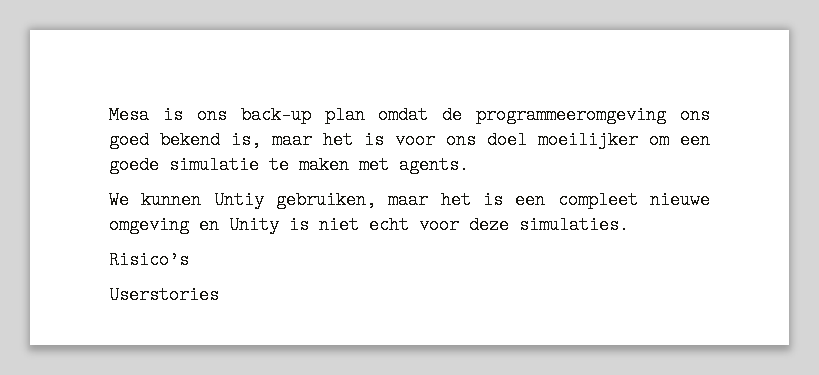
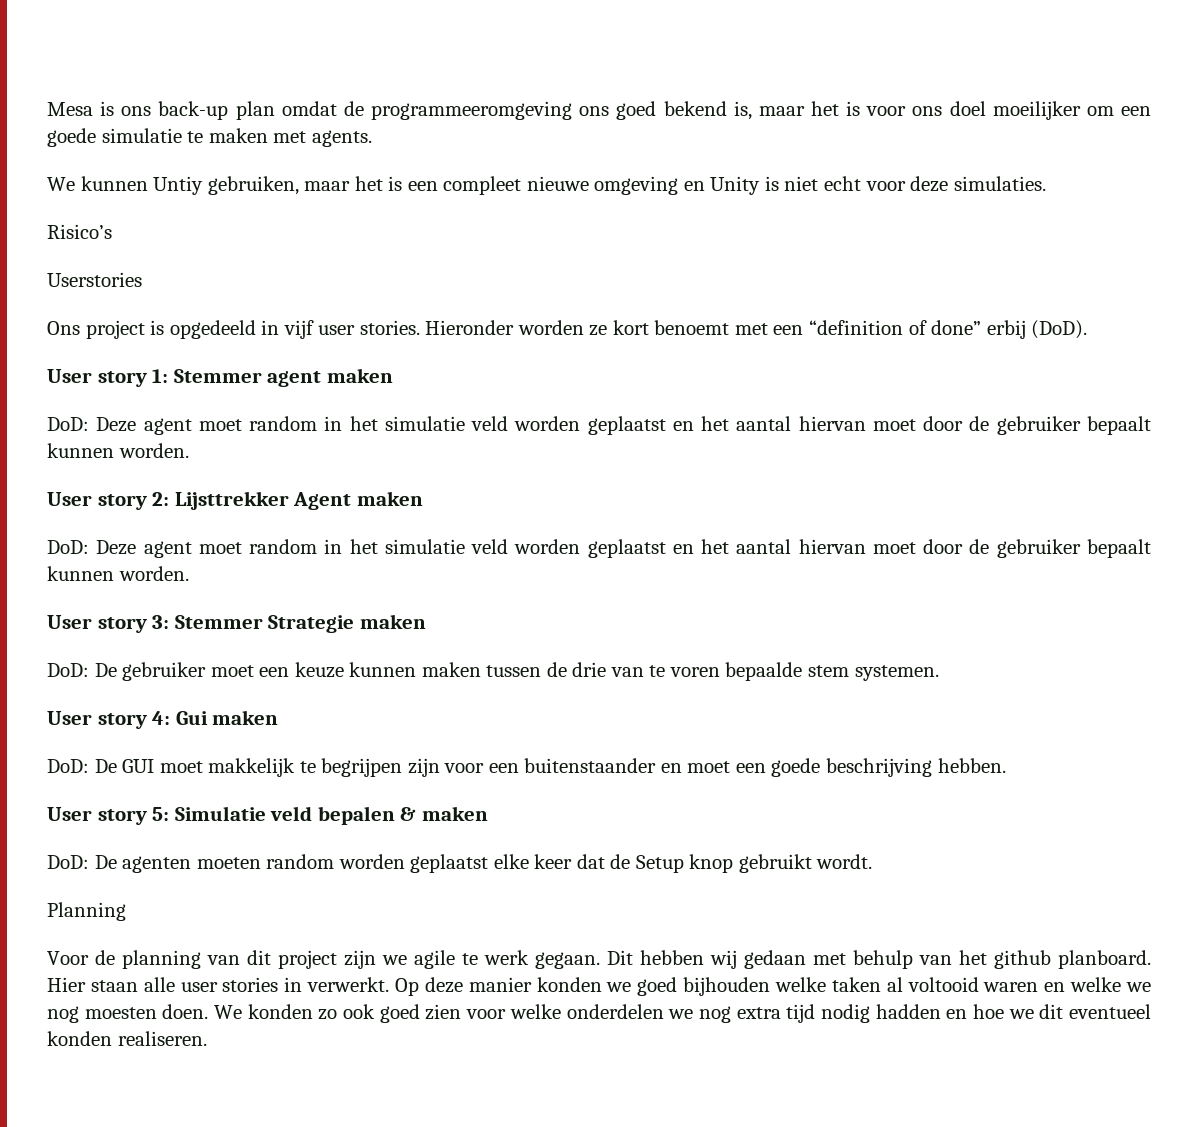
(219, 295) none -> [47,320,1088,339] [47,368,393,387] [47,416,1152,435] [47,443,189,458] [47,491,423,510] [47,539,1152,558] [47,566,189,581] [47,614,426,633] [47,662,939,681] [47,710,279,729] [47,758,1006,777] [47,806,488,825] [47,854,873,873] [47,902,126,921] [47,950,1151,969] [47,977,1152,996] [47,1004,1151,1023] [47,1031,207,1046] // Ons project is opgedeeld in vijf user stories. Hieronder worden ze kort benoemt met een “definition of done” erbij (DoD). // User story 1: Stemmer agent maken // DoD: Deze agent moet random in het simulatie veld worden geplaatst en het aantal hiervan moet door de gebruiker bepaalt kunnen worden. // User story 2: Lijsttrekker Agent maken // DoD: Deze agent moet random in het simulatie veld worden geplaatst en het aantal hiervan moet door de gebruiker bepaalt kunnen worden. // User story 3: Stemmer Strategie maken // DoD: De gebruiker moet een keuze kunnen maken tussen de drie van te voren bepaalde stem systemen. // User story 4: Gui maken // DoD: De GUI moet makkelijk te begrijpen zijn voor een buitenstaander en moet een goede beschrijving hebben. // User story 5: Simulatie veld bepalen & maken // DoD: De agenten moeten random worden geplaatst elke keer dat de Setup knop gebruikt wordt. // Planning // Voor de planning van dit project zijn we agile te werk gegaan. Dit hebben wij gedaan met behulp van het github planboard. Hier staan alle user stories in verwerkt. Op deze manier konden we goed bijhouden welke taken al voltooid waren en welke we nog moesten doen. We konden zo ook goed zien voor welke onderdelen we nog extra tijd nodig hadden en hoe we dit eventueel konden realiseren.

